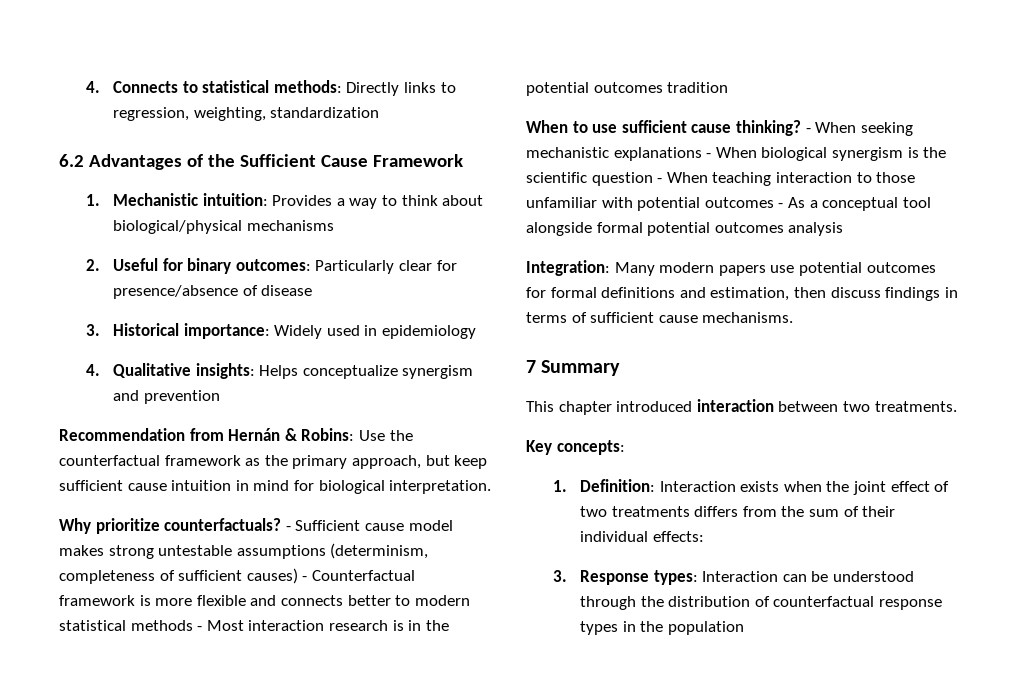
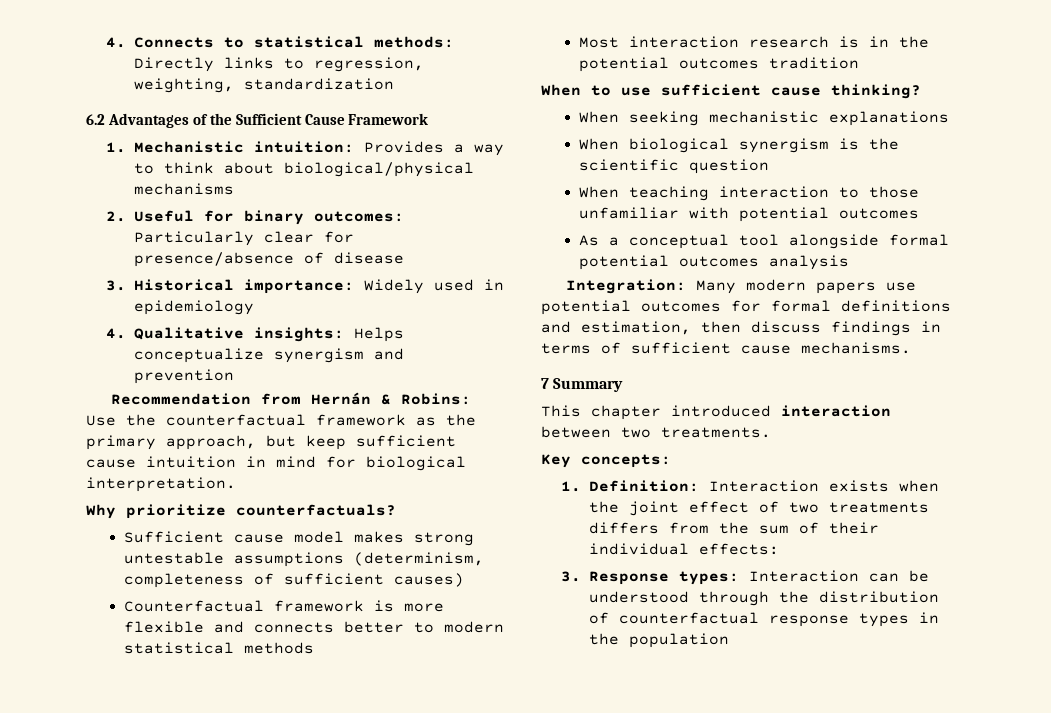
[285,526,291,531] - -> (396, 510) //
[302,576,308,581] - -> (464, 580) //
[197,626,203,631] - -> (314, 648) //
[805,128,811,133] - -> (921, 91) //
[706,153,712,158] - -> (949, 118) //
[657,178,663,183] - -> (769, 166) //
[778,203,784,208] - -> (919, 213) //

